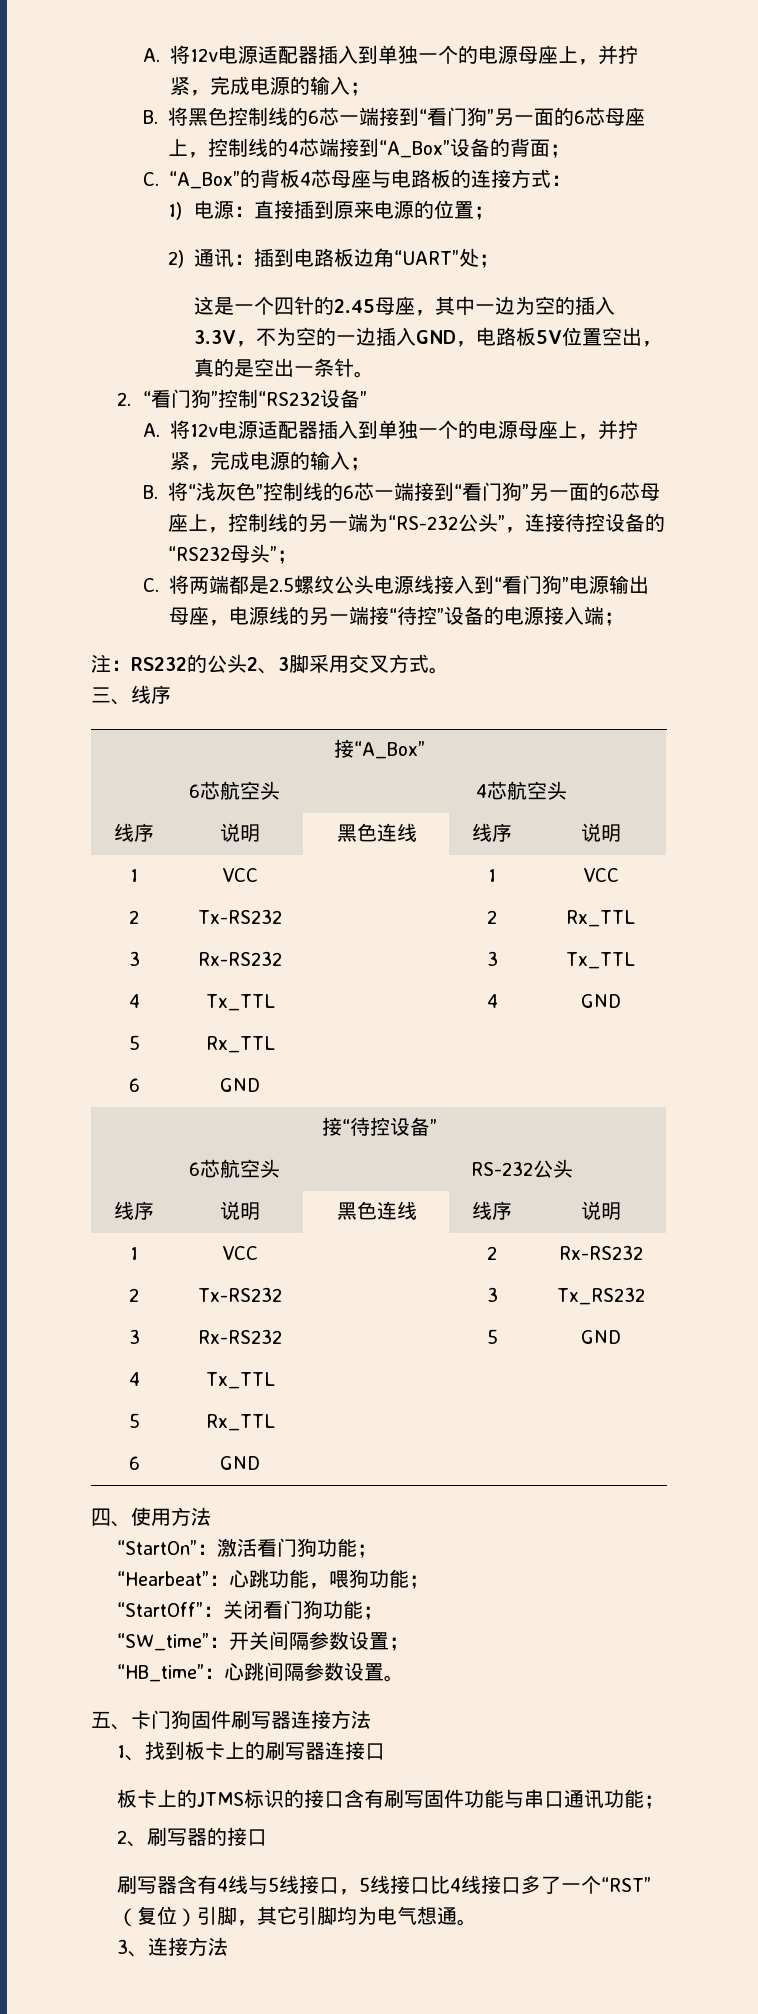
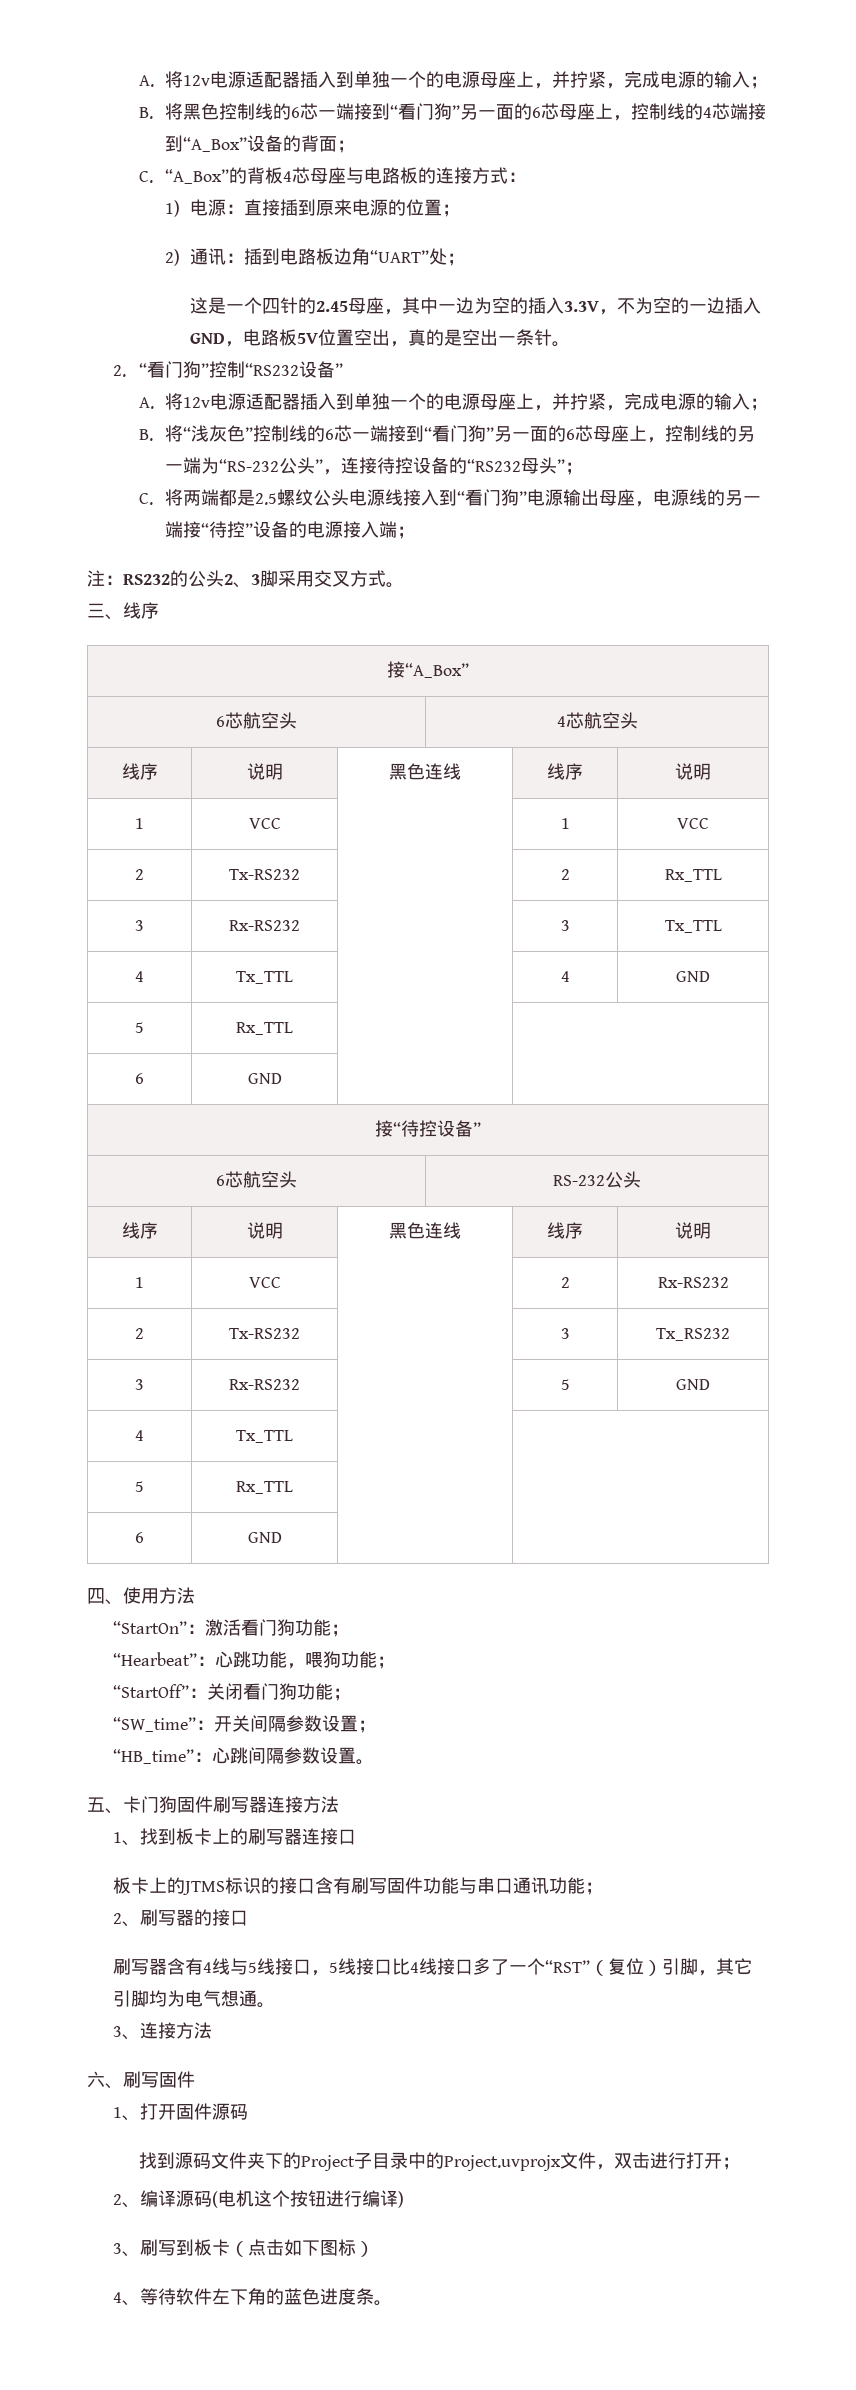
(228, 1946) none -> [87,2071,195,2089] [112,2103,248,2121] [138,2152,740,2171] [112,2190,404,2208] [112,2239,374,2257] [112,2288,392,2306] // 六、刷写固件 // 1、打开固件源码 // 找到源码文件夹下的Project子目录中的Project.uvprojx文件，双击进行打开； // 2、编译源码(电机这个按钮进行编译) // 3、刷写到板卡（点击如下图标） // 4、等待软件左下角的蓝色进度条。

